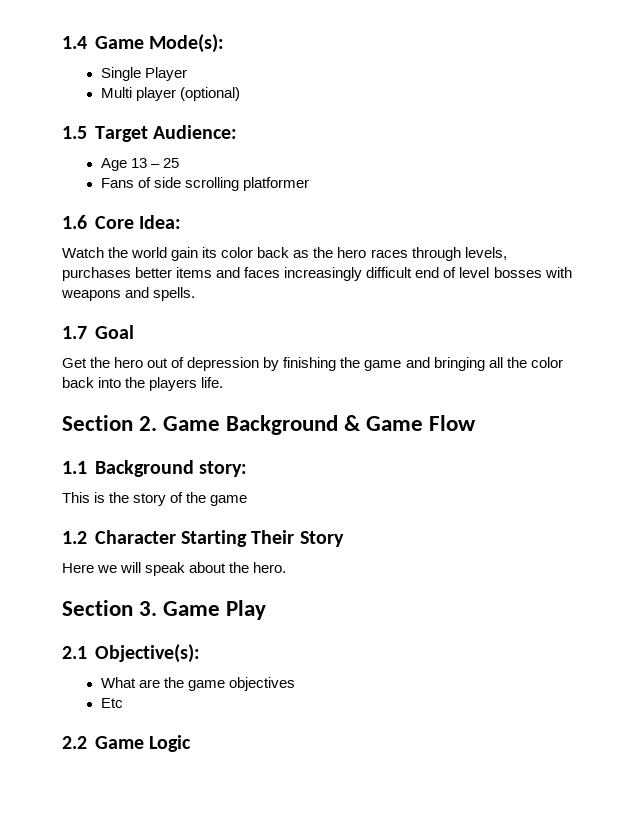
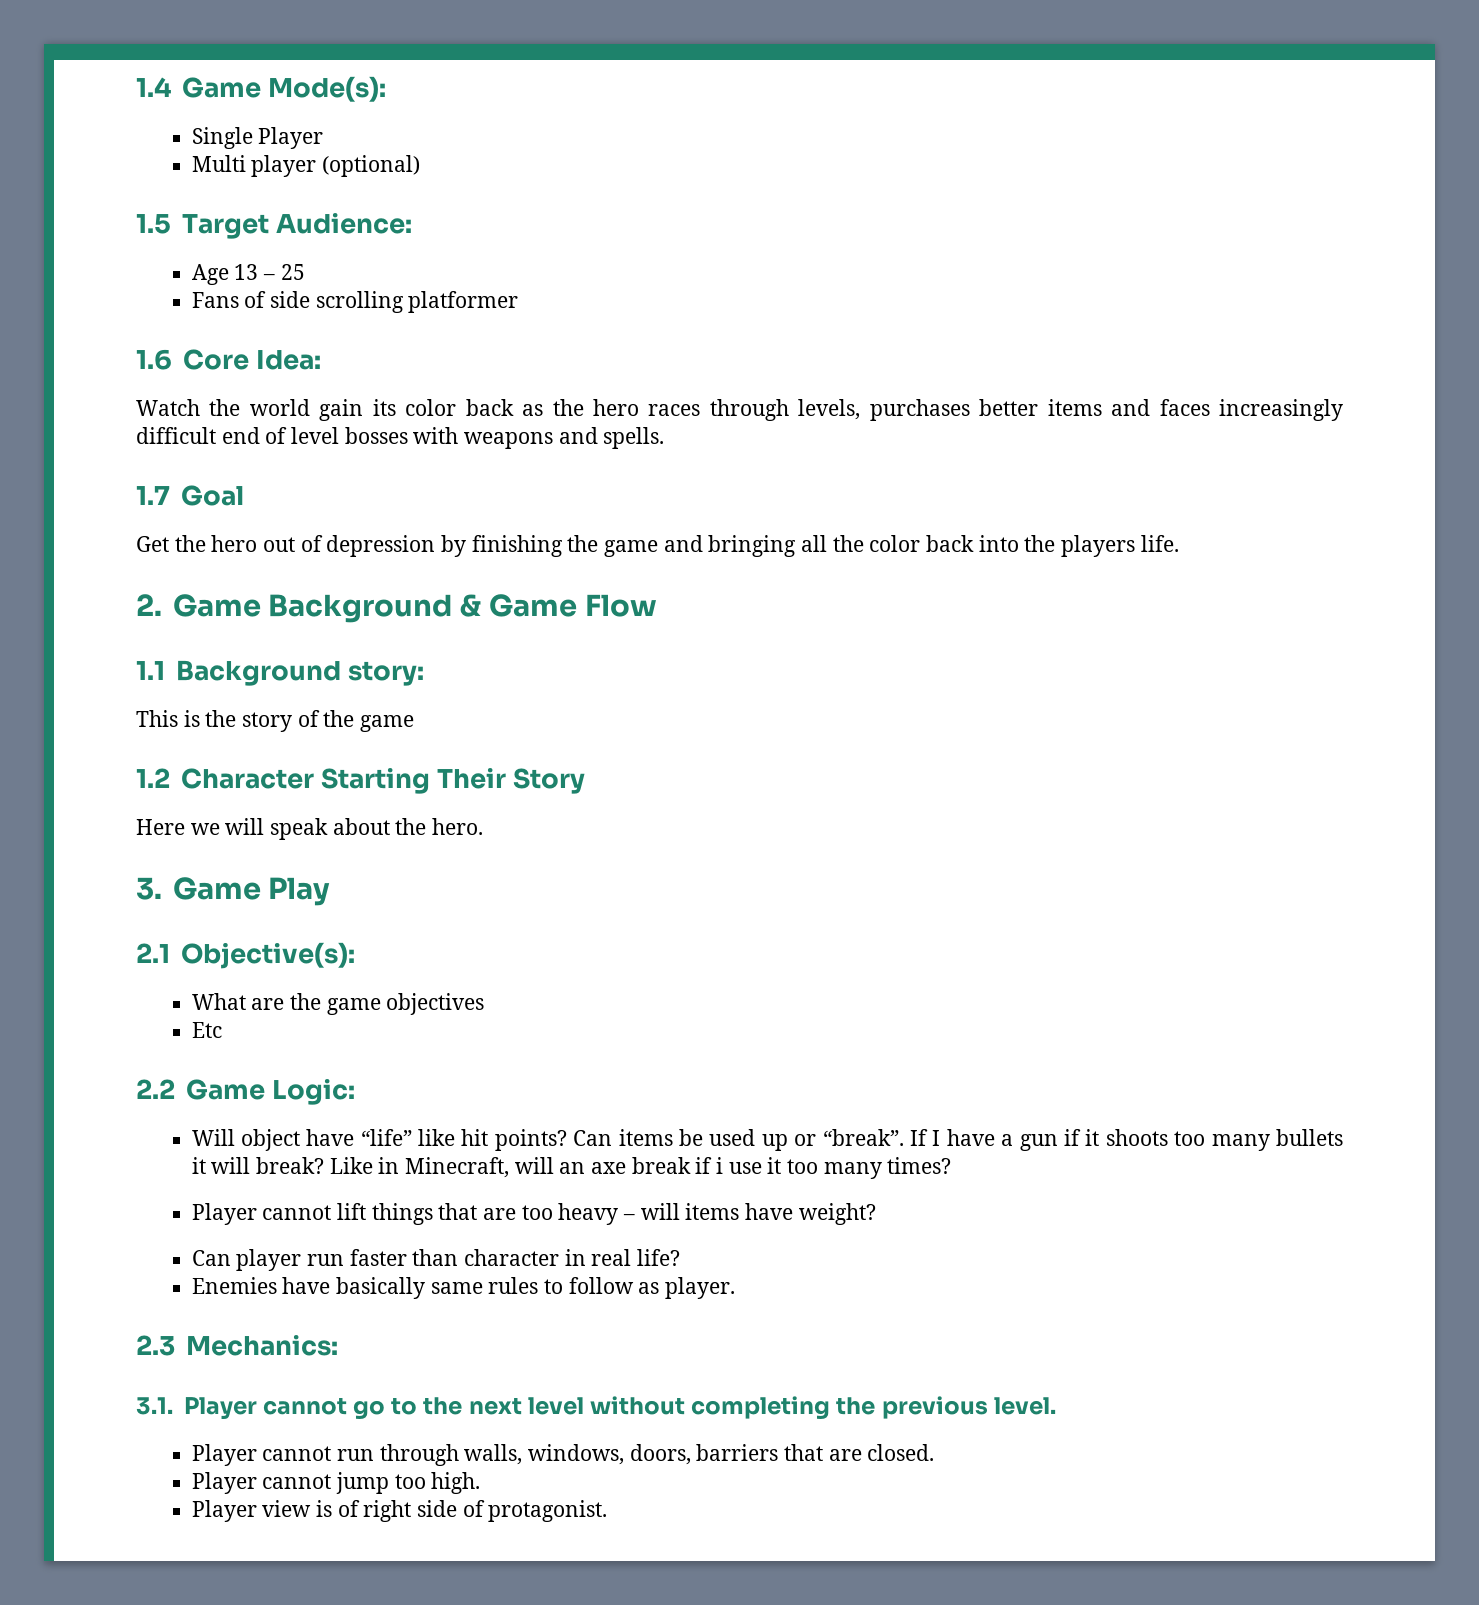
[62,415,133,431] Section -> (1179, 543) none
[62,600,133,616] Section -> (484, 826) none
[148,735,191,752] Logic -> [271,1079,355,1105] [191,1129,1343,1151] [191,1157,952,1179] [191,1203,876,1225] [191,1249,680,1271] [191,1277,735,1299] [136,1335,338,1356] [136,1396,1056,1420] [191,1444,935,1466] [191,1472,481,1494] [191,1500,608,1522] Logic: // Will object have “life” like hit points? Can items be used up or “break”. If I have a gun if it shoots too many bullets it will break? Like in Minecraft, will an axe break if i use it too many times? // Player cannot lift things that are too heavy – will items have weight? // Can player run faster than character in real life? // Enemies have basically same rules to follow as player. // 2.3 Mechanics: // 3.1. Player cannot go to the next level without completing the previous level. // Player cannot run through walls, windows, doors, barriers that are closed. // Player cannot jump too high. // Player view is of right side of protagonist.

